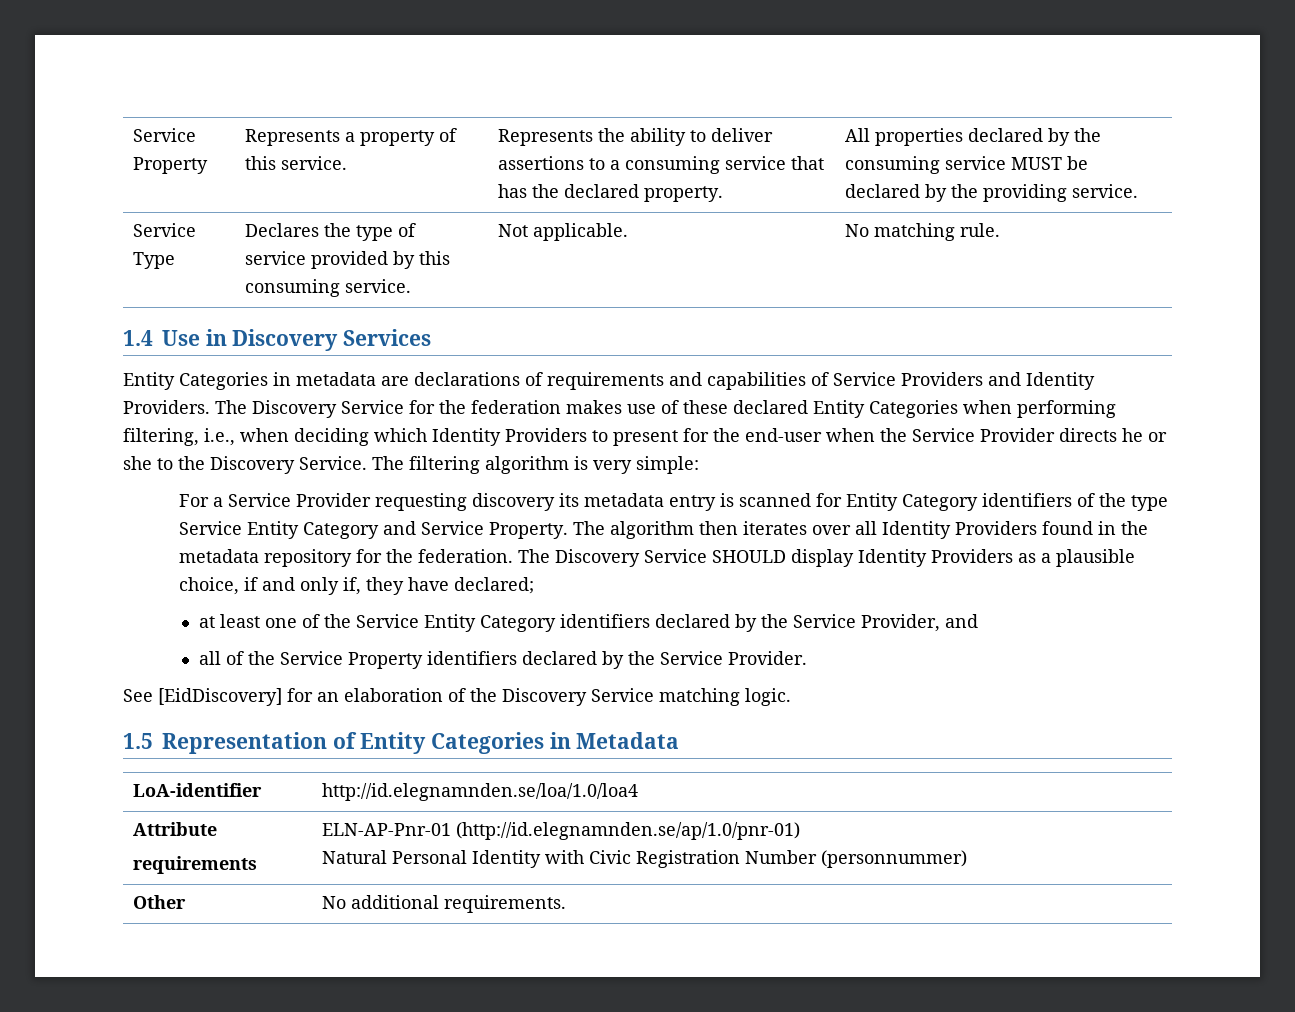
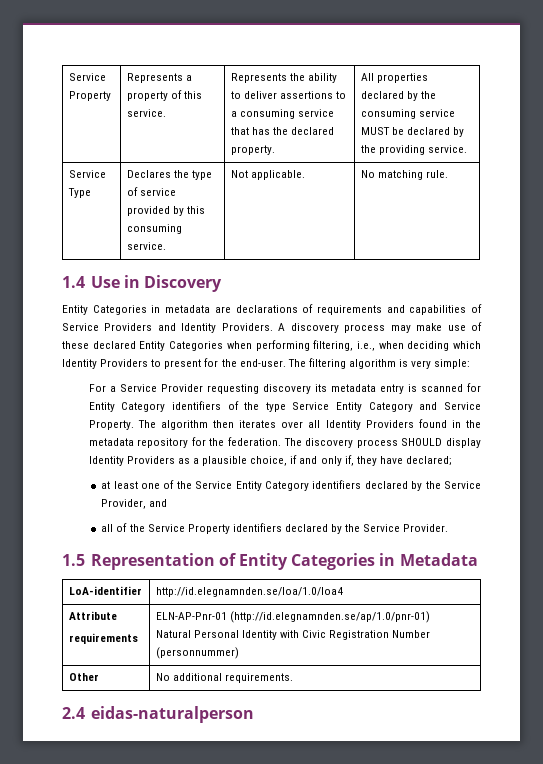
[343,329,432,346] Services -> (223, 283) none
[215,400,622,418] The Discovery Service for the federation makes -> [278,323,443,333] A discovery process may make
[745,428,1167,442] [123,456,367,474] end-user when the Service Provider directs he or she to the Discovery Service. -> [239,359,286,367] end-user.
[554,549,707,567] Discovery Service -> [305,438,398,448] discovery process
[123,688,791,706] // See [EidDiscovery] for an elaboration of the Discovery Service matching logic. -> (449, 528) none
(566, 904) none -> [62,706,254,723] // 2.4 eidas-naturalperson

